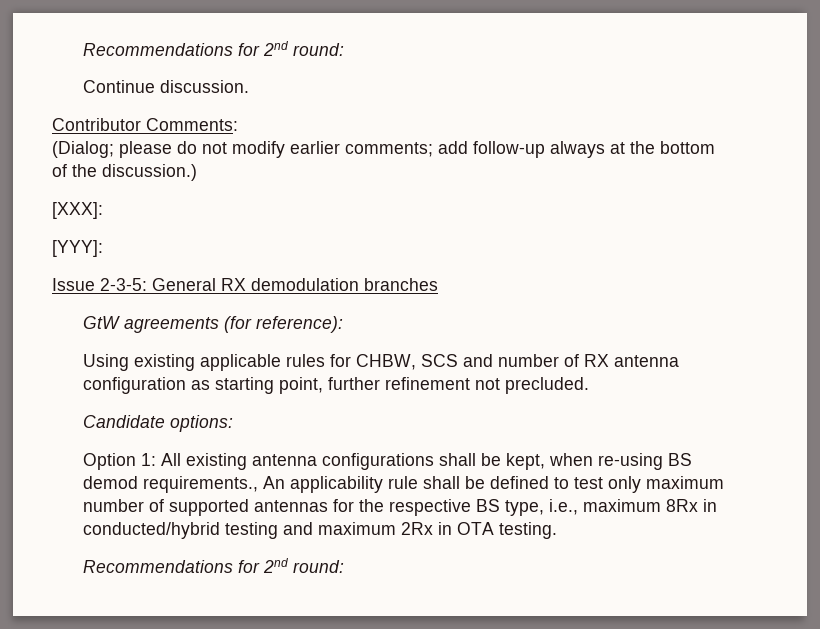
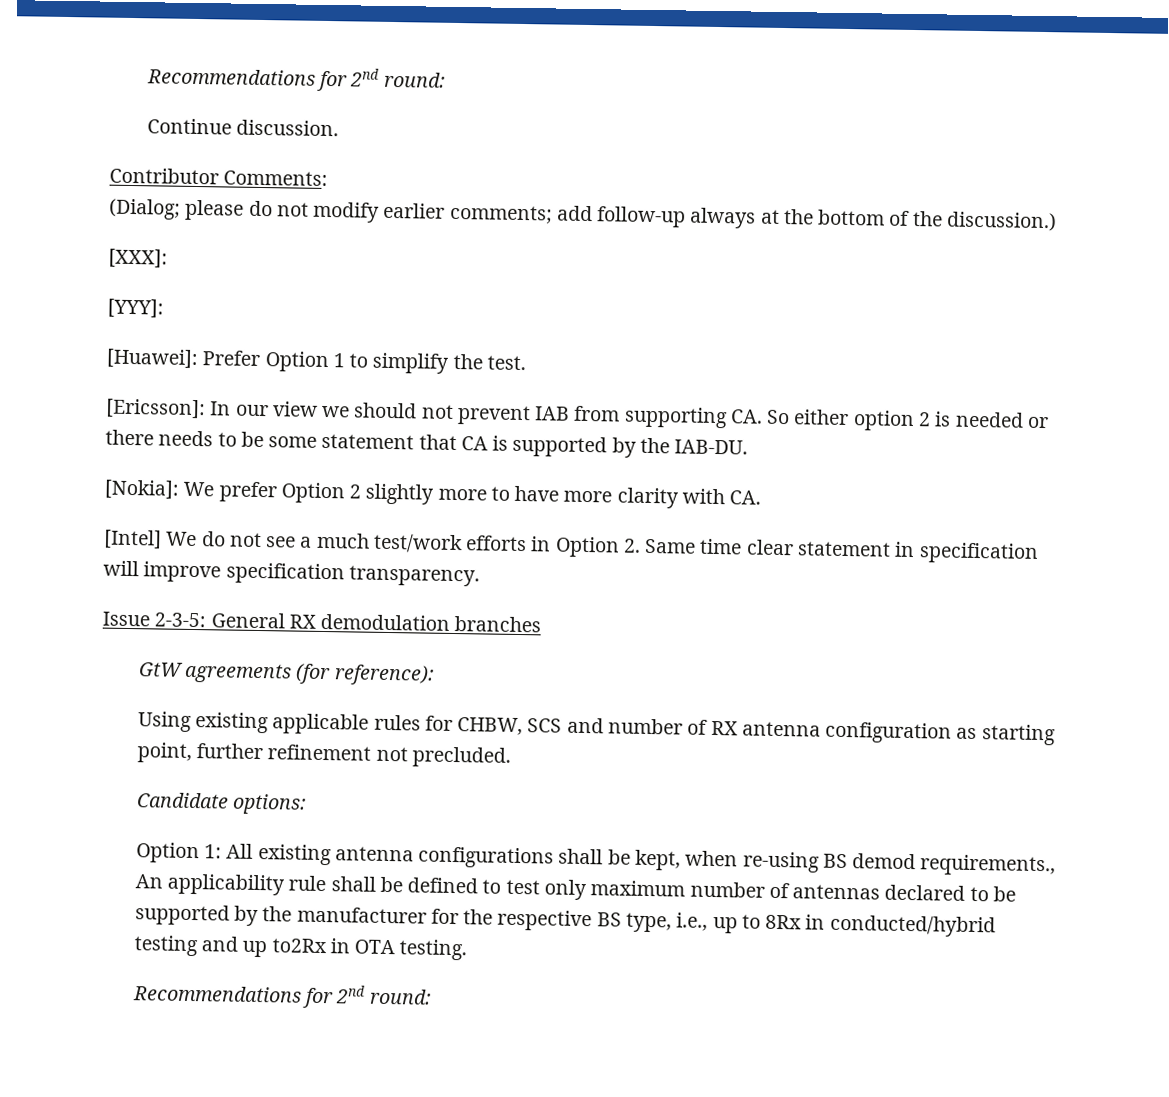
(103, 248) none -> [106,348,526,374] [105,398,1049,432] [105,429,749,458] [104,479,762,509] [103,529,1039,564] [103,560,480,587] // [Huawei]: Prefer Option 1 to simplify the test. // [Ericsson]: In our view we should not prevent IAB from supporting CA. So either option 2 is needed or there needs to be some statement that CA is supported by the IAB-DU. // [Nokia]: We prefer Option 2 slightly more to have more clarity with CA. // [Intel] We do not see a much test/work efforts in Option 2. Same time clear statement in specification will improve specification transparency.
[168,499,328,516] supported antennas -> [792,884,1016,902] [134,904,427,927] antennas declared to be supported by the manufacturer
[582,499,661,512] maximum -> [712,914,761,934] up to
[317,522,433,535] maximum 2Rx -> [242,938,327,958] up to2Rx

